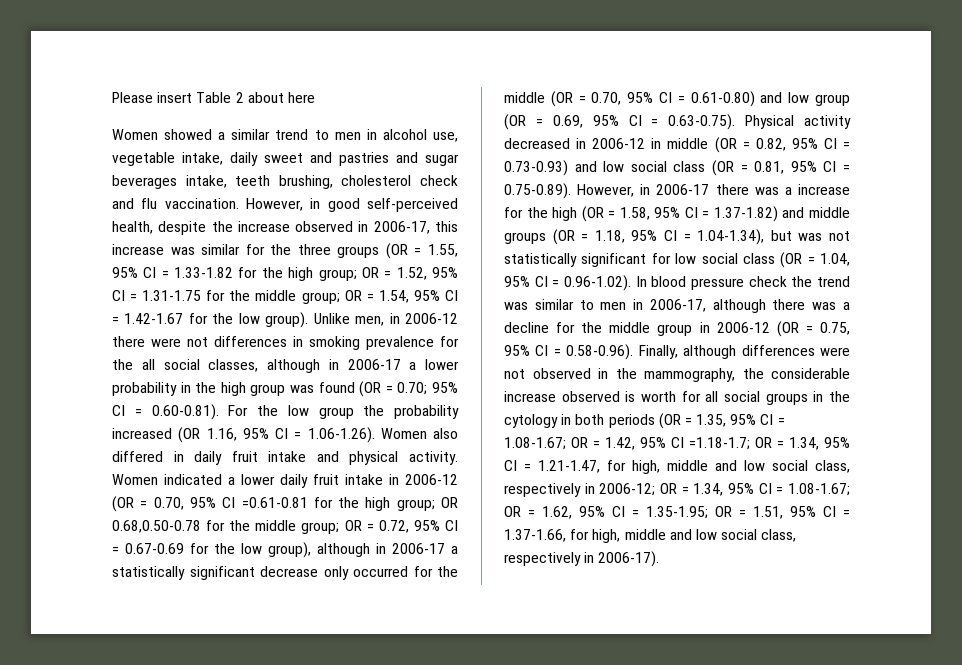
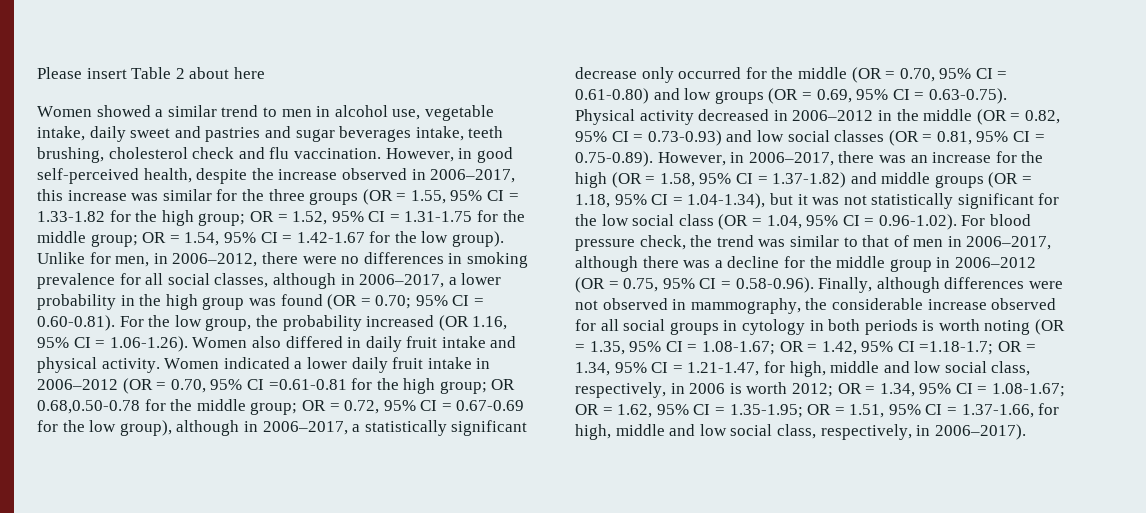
[373,221,430,234] 2006-17, -> [430,169,516,183] 2006–2017,
(350, 318) none -> [89,252,111,264] for
[405,313,459,324] 2006-12 -> [172,253,258,267] 2006–2012,
[187,337,208,347] not -> [341,256,360,264] no
[112,359,133,370] the -> (141, 279) none
[347,359,401,370] 2006-17 -> [359,274,445,288] 2006–2017,
[318,407,354,419] group -> [205,318,252,331] group,
[405,474,458,485] 2006-12 -> [37,379,118,390] 2006–2012
[392,543,445,554] 2006-17 -> [262,421,348,435] 2006–2017,
[815,94,850,106] group -> [714,91,764,104] groups
[592,138,662,149] 2006-12 in -> [792,109,919,121] 2006–2012 in the
[673,161,706,172] class -> [834,130,885,142] classes
[656,184,792,195] 2006-17 there was a -> [748,151,928,166] 2006–2017, there was an
(792, 235) none -> [797,194,808,205] it
(671, 258) none -> [575,214,597,226] the
[635,276,647,287] In -> [961,215,986,226] For
[748,276,787,287] check -> [639,235,686,250] check,
[600,299,706,312] men in 2006-17, -> [862,235,1052,250] that of men in 2006–2017,
[716,322,770,333] 2006-12 -> [954,257,1036,268] 2006–2012
[615,368,637,379] the -> (687, 304) none
[625,391,676,402] is worth -> (1057, 304) none
[829,391,850,402] the -> (738, 325) none
(655, 421) none -> [922,319,1031,335] is worth noting
[504,483,656,497] respectively in 2006-12; -> [575,382,833,398] respectively, in 2006 is worth 2012;
[504,551,660,567] respectively in 2006-17). -> [820,424,1026,440] respectively, in 2006–2017).

